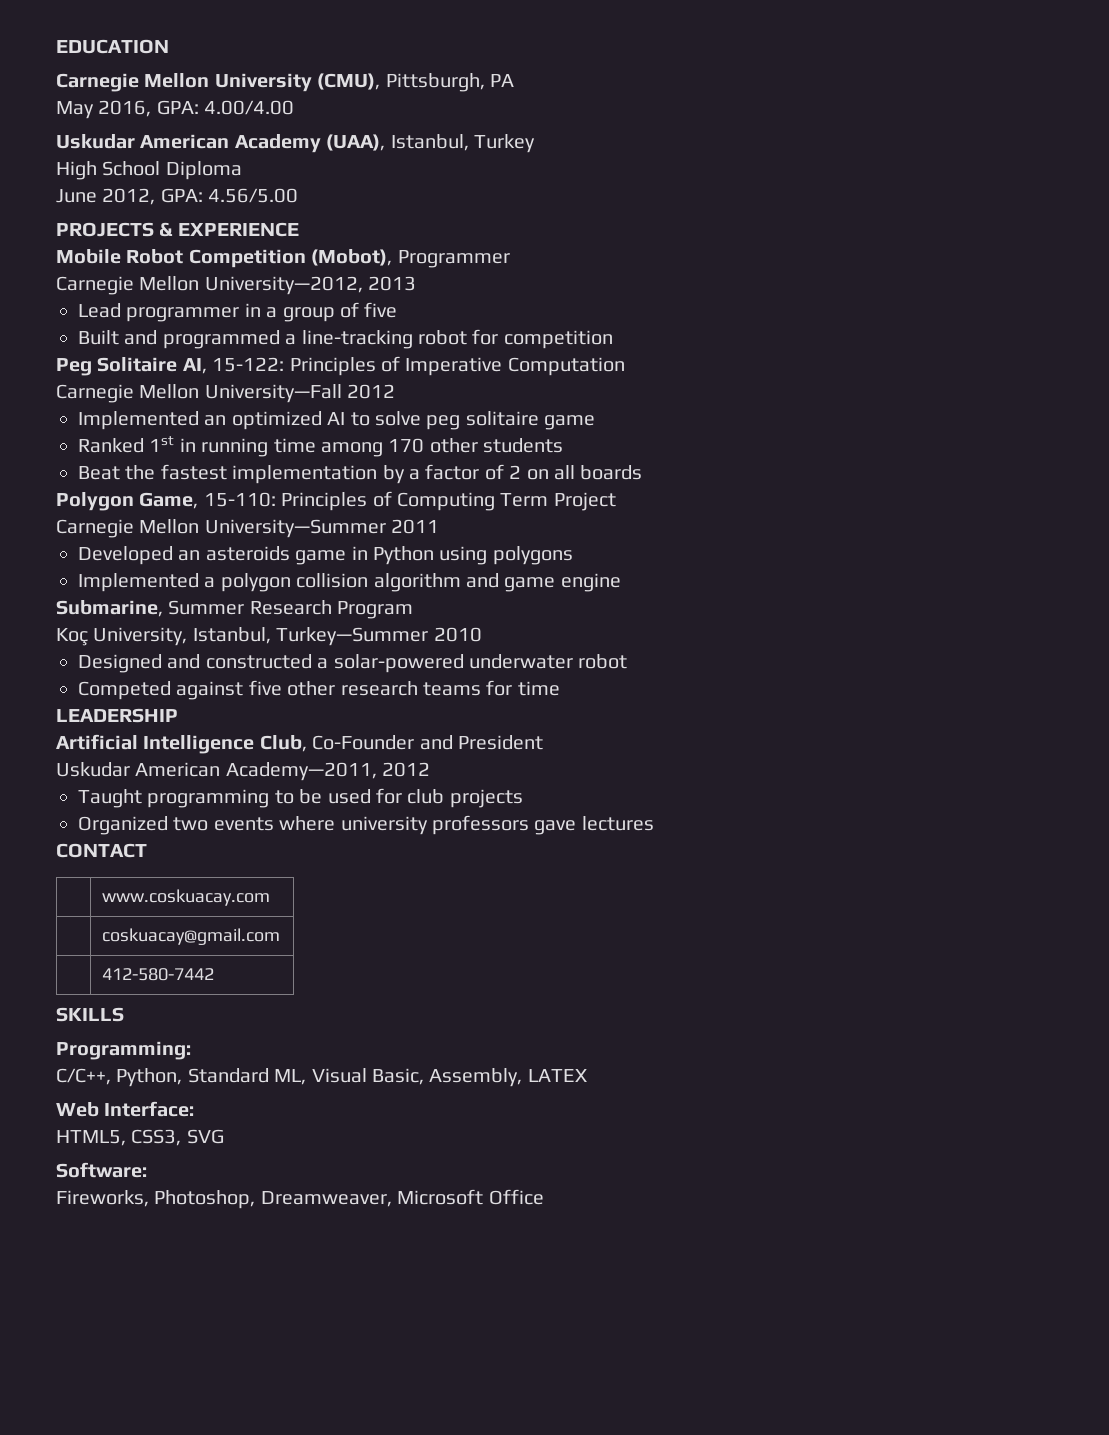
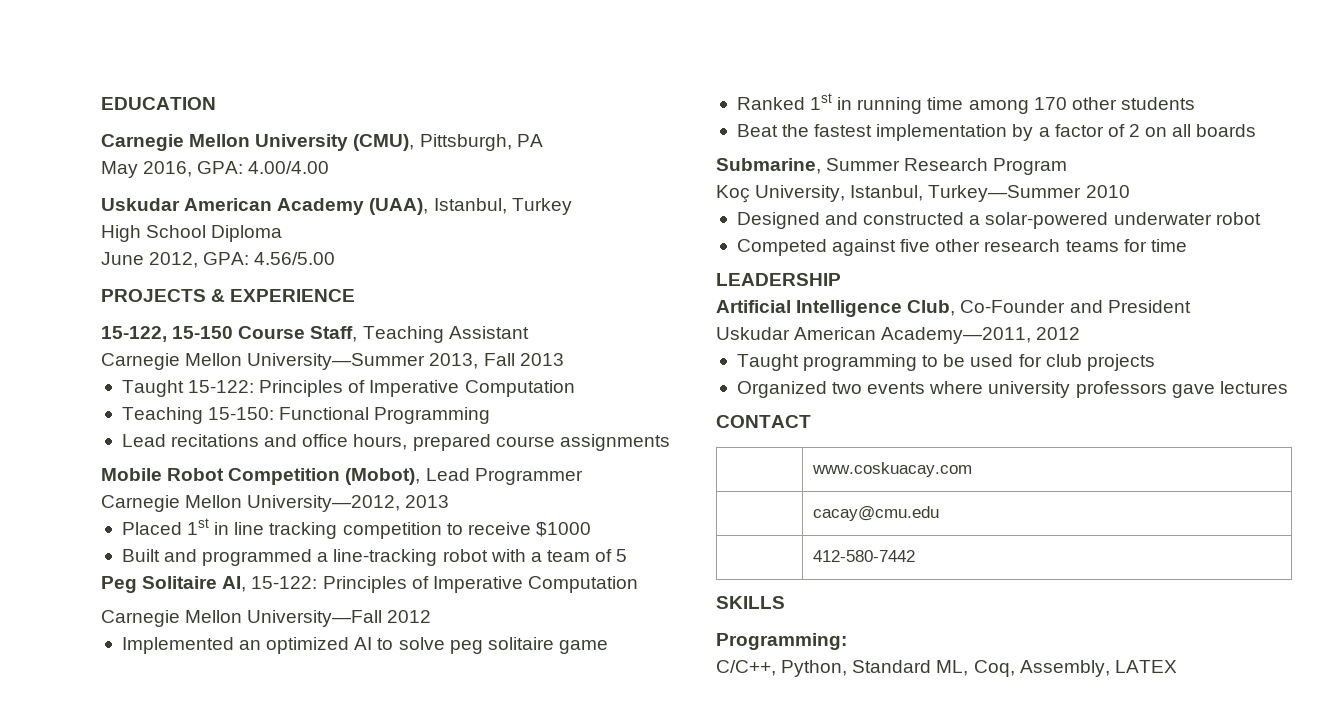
(299, 229) none -> [101,326,529,343] [101,353,564,370] [121,380,575,397] [121,407,491,424] [121,434,670,451] // 15-122, 15-150 Course Staff, Teaching Assistant // Carnegie Mellon University—Summer 2013, Fall 2013 // Taught 15-122: Principles of Imperative Computation // Teaching 15-150: Functional Programming // Lead recitations and office hours, prepared course assignments
(393, 257) none -> [425,468,470,481] Lead
[78,302,398,322] Lead programmer in a group of five -> [121,518,591,539] Placed 1st in line tracking competition to receive $1000
[472,329,613,349] for competition -> [490,549,628,562] with a team of 5
[56,491,616,511] [56,519,440,538] [78,546,573,565] [78,573,621,592] // Polygon Game, 15-110: Principles of Computing Term Project // Carnegie Mellon University—Summer 2011 // Developed an asteroids game in Python using polygons // Implemented a polygon collision algorithm and game engine -> (1257, 130) none
[102,928,281,945] coskuacay@gmail.com -> [813,506,940,521] cacay@cmu.edu
[311,1068,424,1085] Visual Basic, -> [973,660,1015,677] Coq,
[56,1101,195,1117] [56,1129,224,1146] [56,1162,147,1178] [56,1189,544,1209] // Web Interface: // HTML5, CSS3, SVG // Software: // Fireworks, Photoshop, Dreamweaver, Microsoft Office -> (1177, 666) none

